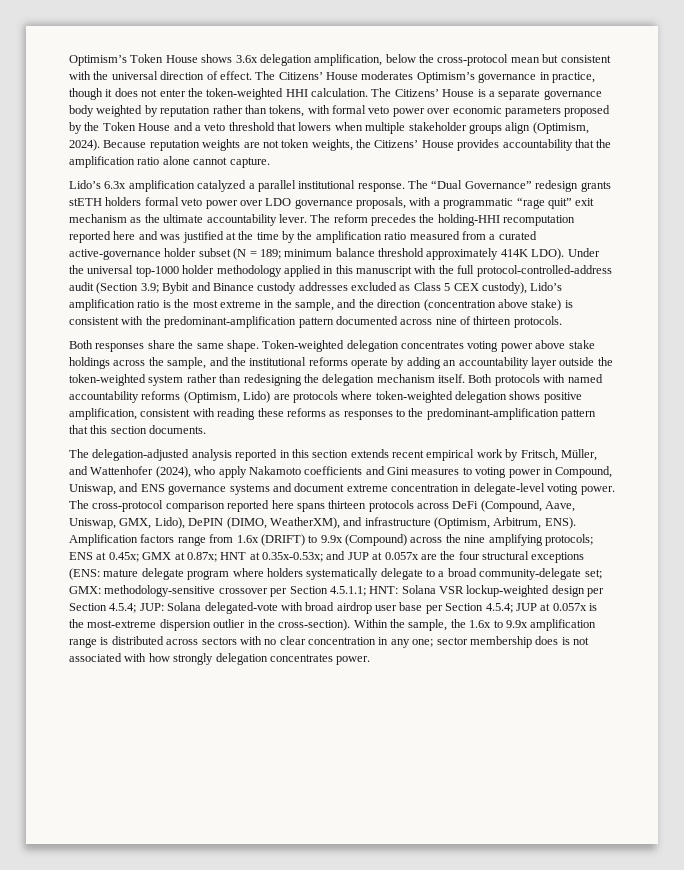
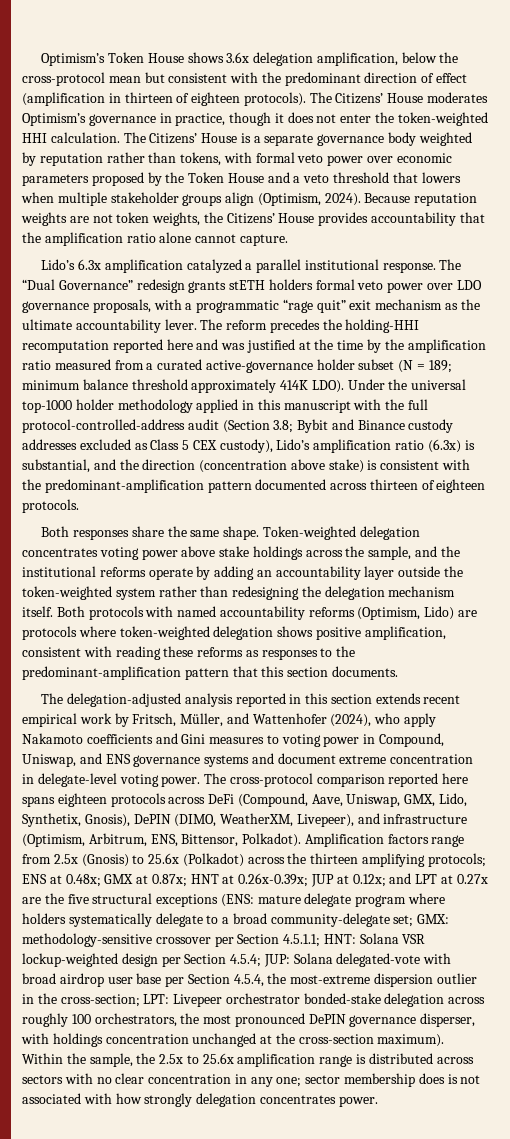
[111,71,158,80] universal -> [284,72,361,86] predominant
[219,71,252,80] effect. -> [436,73,468,83] [22,92,306,106] effect (amplification in thirteen of eighteen protocols).
[140,283,159,293] 3.9; -> [273,420,294,433] 3.8;
[162,299,334,311] is the most extreme in the sample, -> [427,439,475,453] [22,459,90,473] (6.3x) is substantial,
[435,316,512,325] nine of thirteen -> [369,479,486,493] thirteen of eighteen
[328,500,367,509] thirteen -> [57,793,107,807] eighteen
[154,517,340,529] Lido), DePIN (DIMO, WeatherXM), -> [439,793,468,807] [22,813,354,827] Lido, Synthetix, Gnosis), DePIN (DIMO, WeatherXM, Livepeer),
[544,517,576,529] ENS). -> [150,833,302,847] ENS, Bittensor, Polkadot).
[236,534,486,546] 1.6x (DRIFT) to 9.9x (Compound) across the nine -> [53,853,359,867] 2.5x (Gnosis) to 25.6x (Polkadot) across the thirteen
[108,552,139,562] 0.45x; -> [65,874,101,887] 0.48x;
[262,551,419,562] 0.35x-0.53x; and JUP at 0.057x -> [238,873,488,887] 0.26x-0.39x; JUP at 0.12x; and LPT at 0.27x
[458,551,480,560] four -> [67,894,89,904] five
[485,603,597,613] 4.5.4; JUP at 0.057x is -> [233,974,264,987] 4.5.4,
[278,619,351,631] cross-section). -> [60,993,486,1007] [22,1013,476,1027] [21,1033,445,1047] cross-section; LPT: Livepeer orchestrator bonded-stake delegation across roughly 100 orchestrators, the most pronounced DePIN governance disperser, with holdings concentration unchanged at the cross-section maximum).
[469,620,528,628] 1.6x to 9.9x -> [159,1053,234,1064] 2.5x to 25.6x

